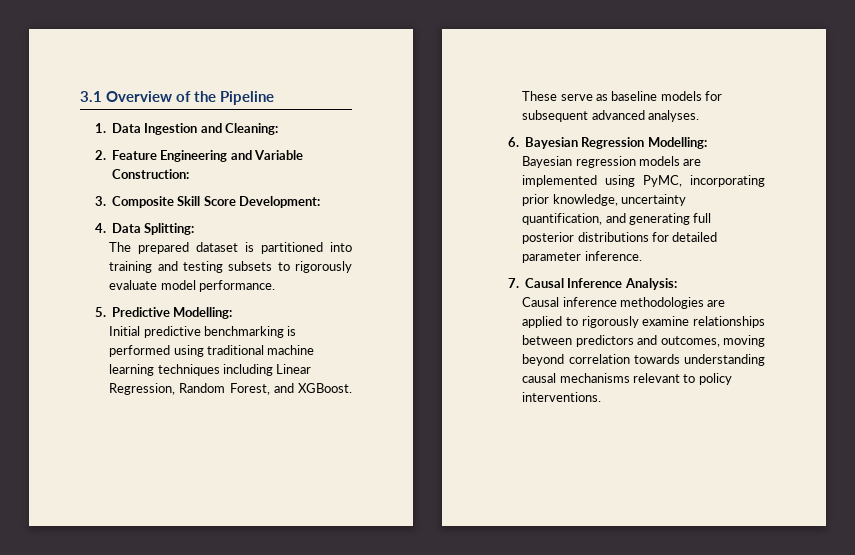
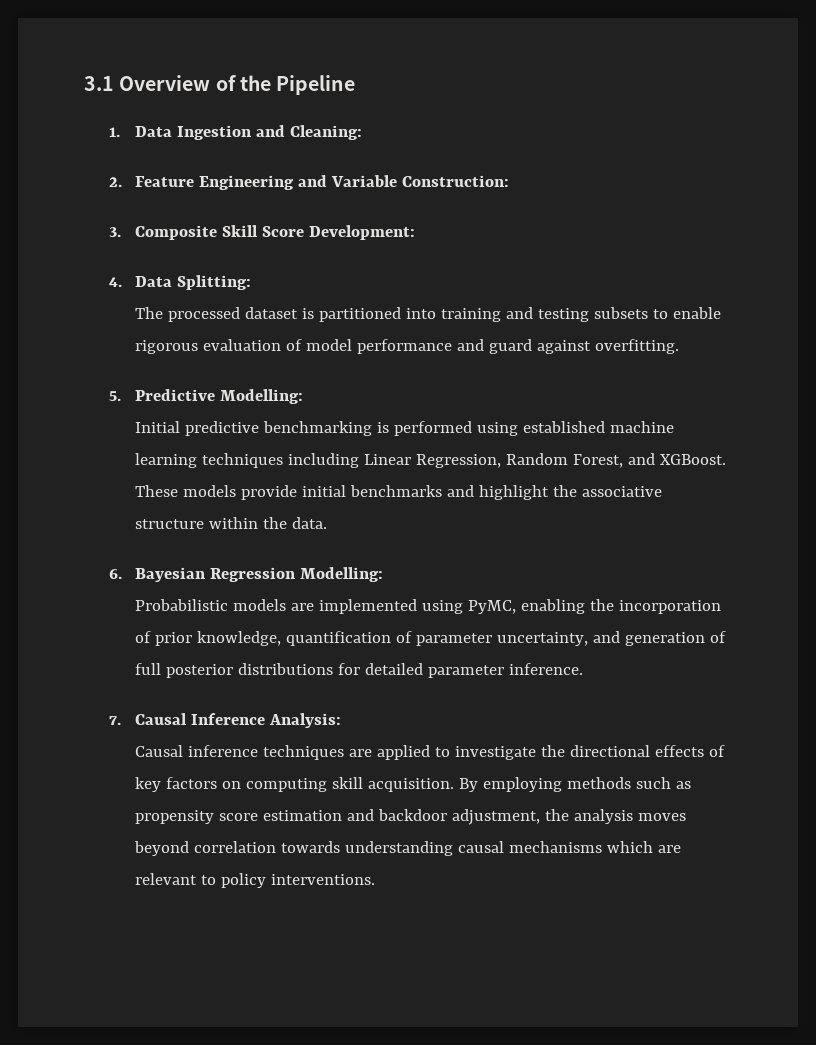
[138,242,190,254] prepared -> [167,307,240,322] processed
[295,261,352,273] [109,280,276,292] rigorously evaluate model performance. -> [672,307,721,319] [134,339,679,354] enable rigorous evaluation of model performance and guard against overfitting.
[207,345,265,355] traditional -> [522,421,605,433] established
[560,91,723,101] [522,110,700,122] serve as baseline models for subsequent advanced analyses. -> [182,485,662,500] [134,517,327,529] models provide initial benchmarks and highlight the associative structure within the data.
[522,156,636,168] Bayesian regression -> [134,599,228,611] Probabilistic
[690,175,765,187] [522,194,687,206] [522,213,691,225] incorporating prior knowledge, uncertainty quantification, and generating -> [520,599,721,614] [134,631,726,646] enabling the incorporation of prior knowledge, quantification of parameter uncertainty, and generation of
[620,297,705,309] methodologies -> [262,745,344,760] techniques
[581,316,765,328] [522,335,765,347] rigorously examine relationships between predictors and outcomes, moving -> [454,745,725,760] [134,777,691,792] [134,809,686,825] investigate the directional effects of key factors on computing skill acquisition. By employing methods such as propensity score estimation and backdoor adjustment, the analysis moves
(630, 378) none -> [606,841,681,853] which are

